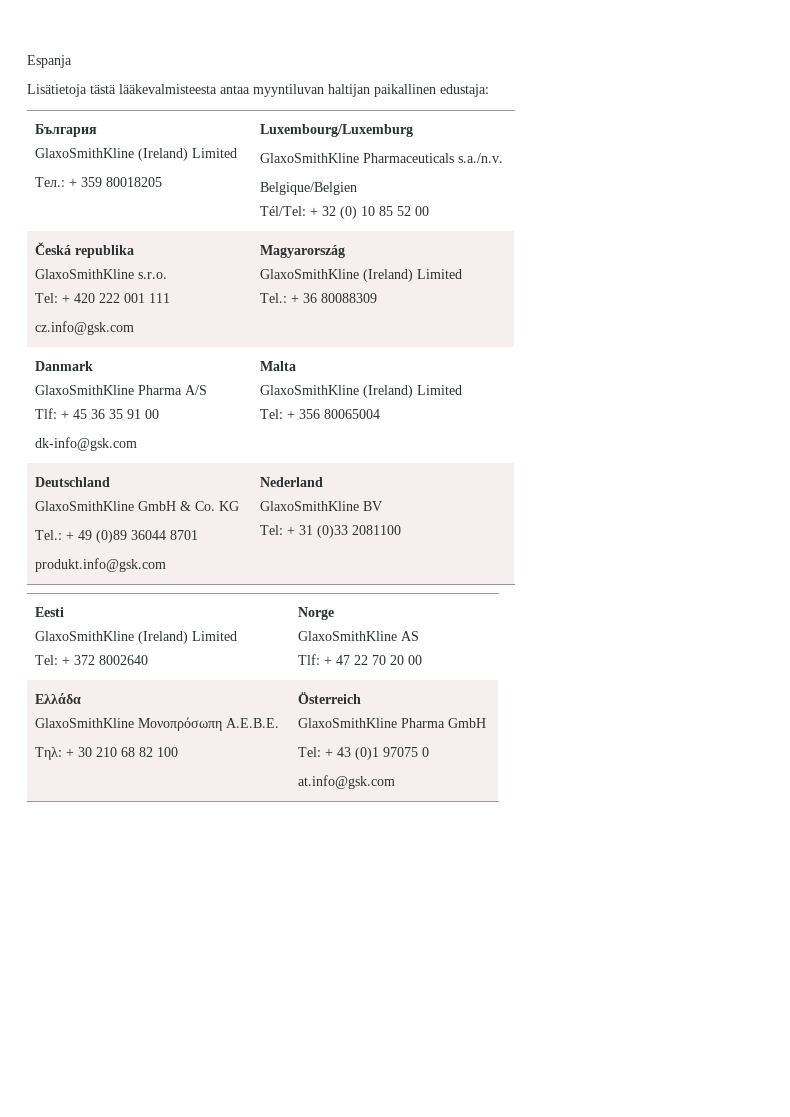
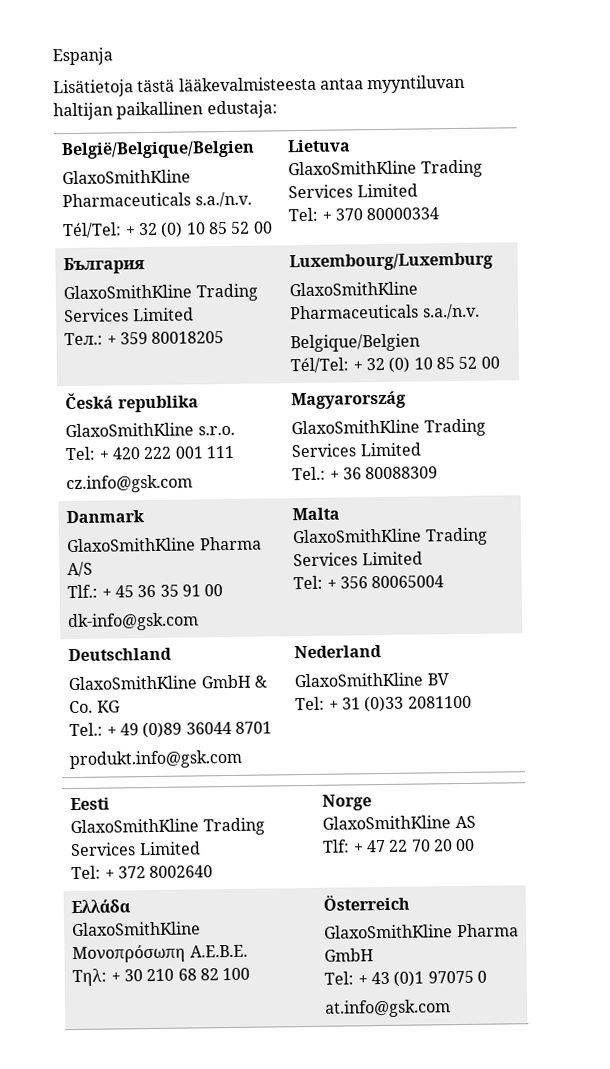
(489, 90) none -> [61,139,256,160] [62,169,192,185] [62,191,252,208] [62,221,273,239] [287,139,352,153] [288,159,483,178] [288,183,418,199] [288,207,440,222] // België/Belgique/Belgien // GlaxoSmithKline Pharmaceuticals s.a./n.v. // Tél/Tel: + 32 (0) 10 85 52 00 | Lietuva // GlaxoSmithKline Trading Services Limited // Tel: + 370 80000334
[138,148,189,161] (Ireland) -> [195,283,258,302] [64,308,130,323] Trading Services
[363,269,414,282] (Ireland) -> [423,418,486,437] [291,443,357,458] Trading Services
[35,408,58,419] Tlf: -> [67,584,99,599] Tlf.:
[363,385,414,398] (Ireland) -> [424,527,488,546] [293,552,359,567] Trading Services
[138,631,189,644] (Ireland) -> [202,817,265,836] [70,842,137,857] Trading Services

